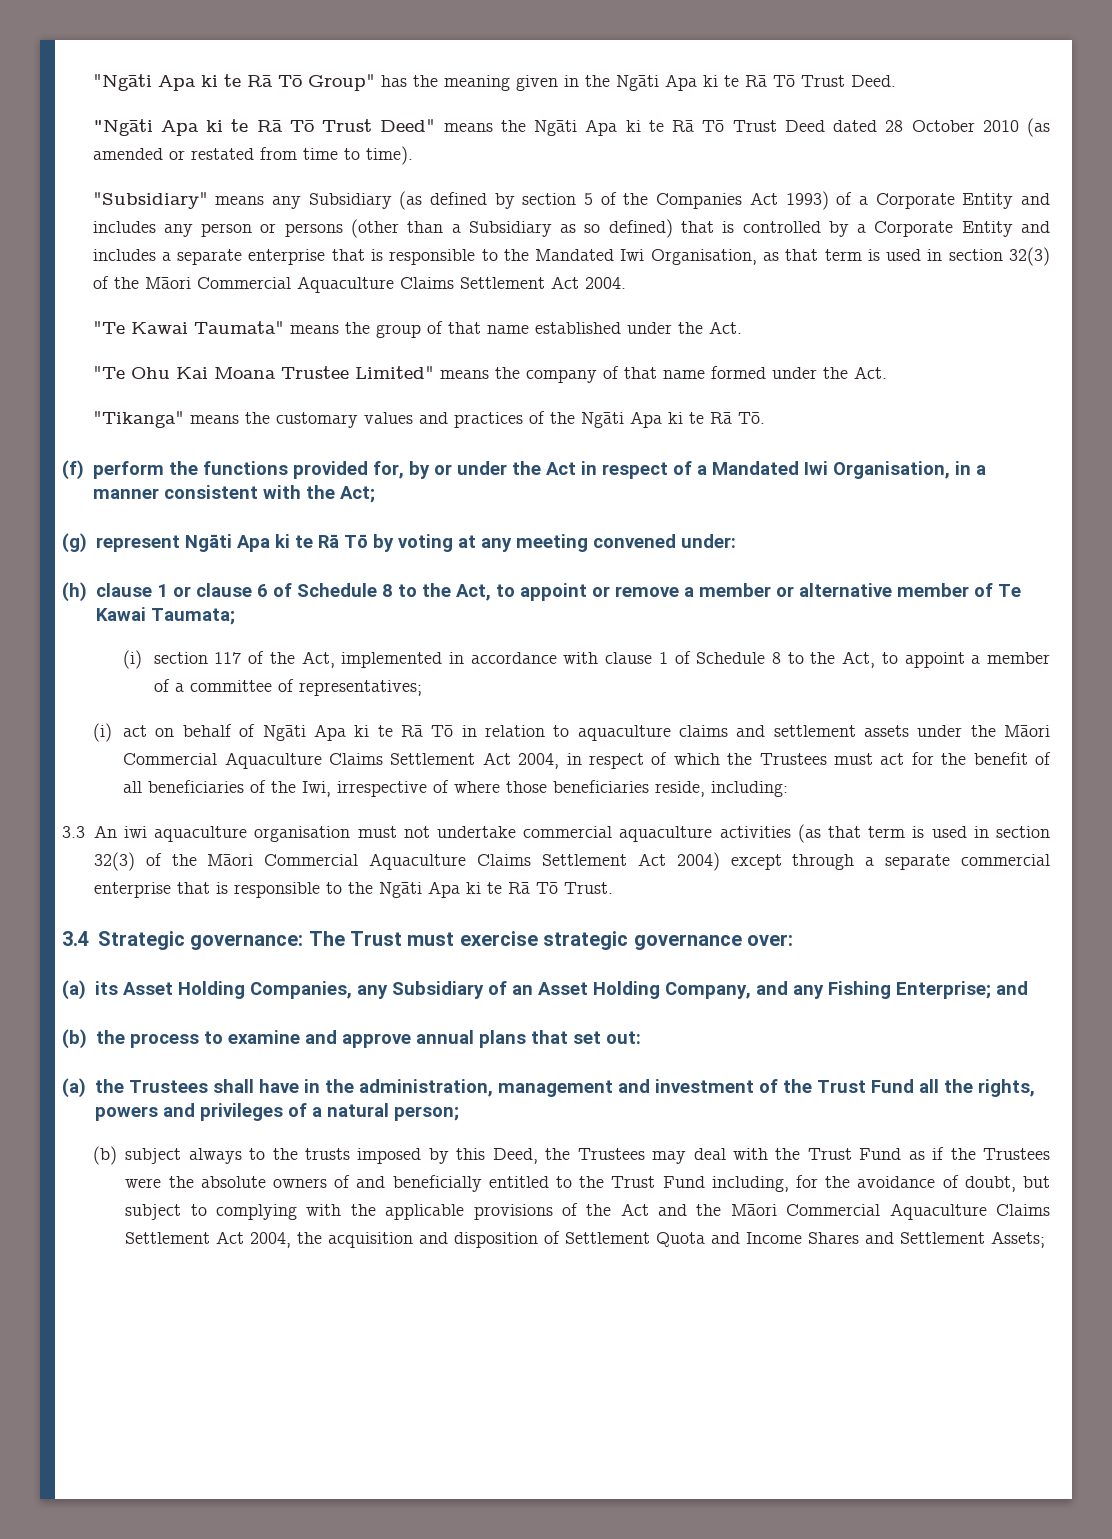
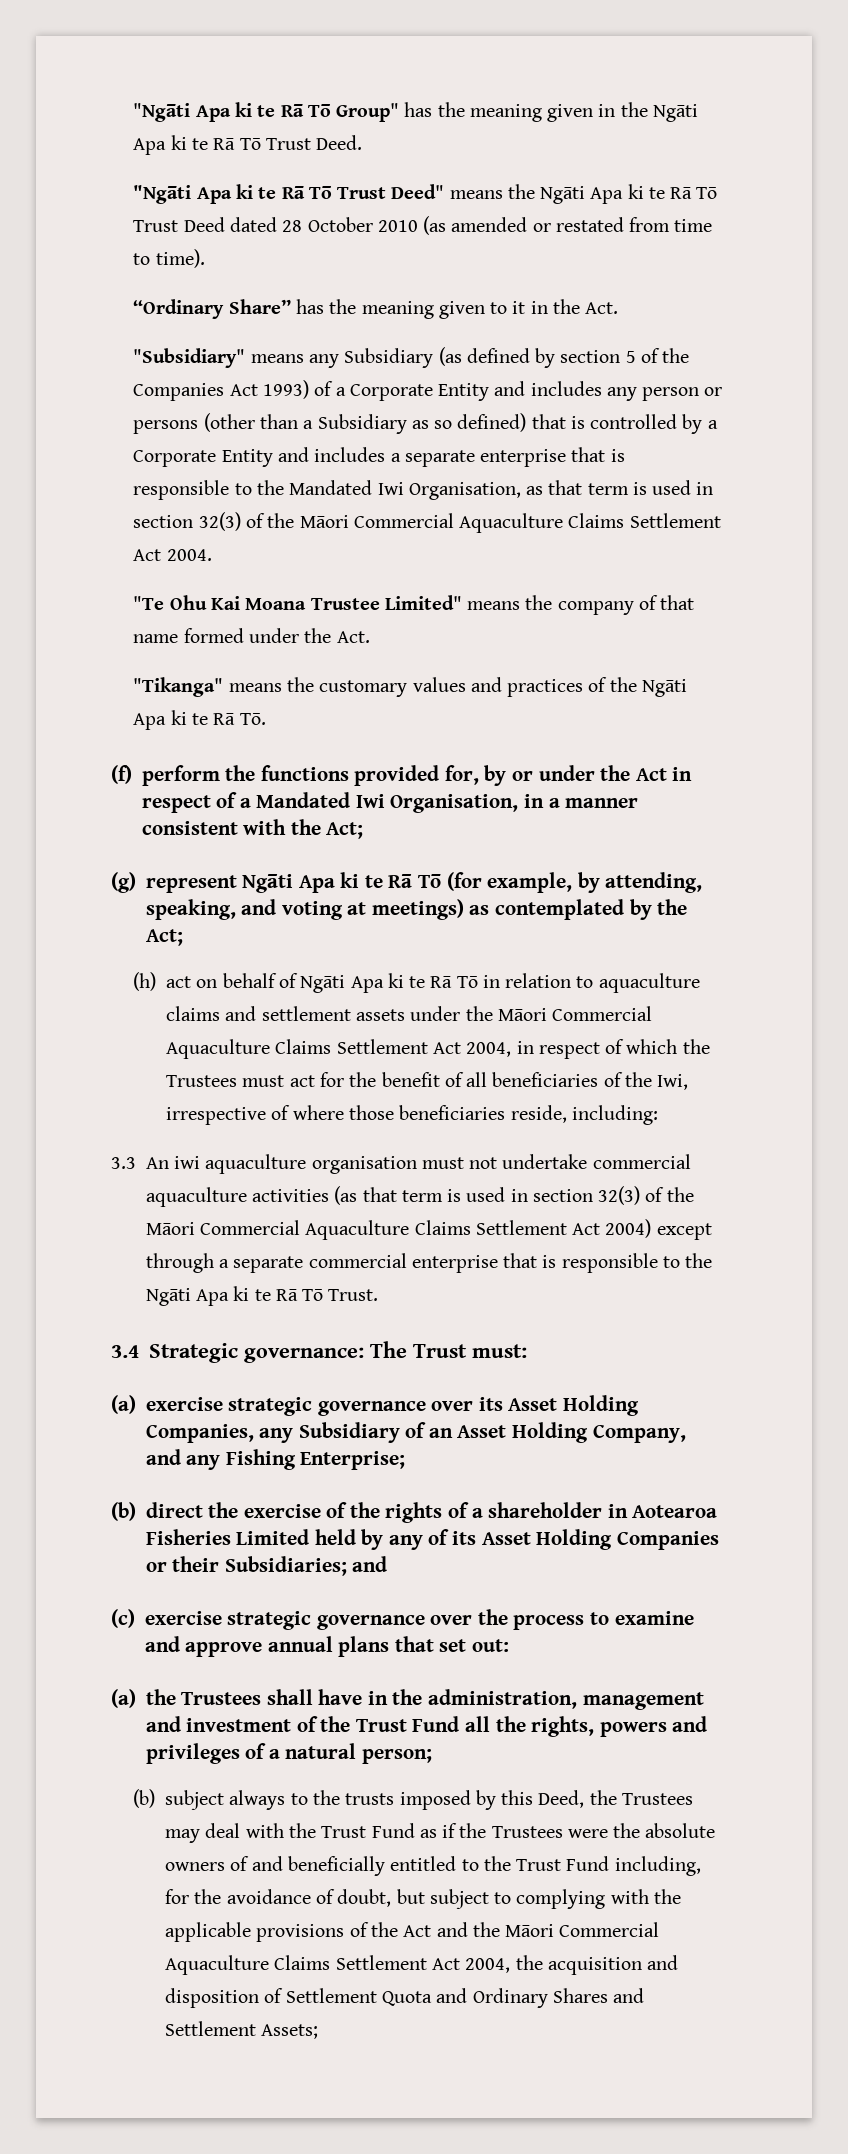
(413, 155) none -> [133,299,619,319] // “Ordinary Share” has the meaning given to it in the Act.
[92,321,742,338] // "Te Kawai Taumata" means the group of that name established under the Act. -> (212, 555) none
[372,534,736,552] [62,582,1021,602] [95,607,235,625] [123,650,1051,669] [153,679,422,696] [92,723,112,742] by voting at any meeting convened under: // (h) clause 1 or clause 6 of Schedule 8 to the Act, to appoint or remove a member or alternative member of Te Kawai Taumata; // (i) section 117 of the Act, implemented in accordance with clause 1 of Schedule 8 to the Act, to appoint a member of a committee of representatives; // (i) -> [446,872,703,893] [145,899,688,920] [145,929,183,946] [133,972,157,991] (for example, by attending, speaking, and voting at meetings) as contemplated by the Act; // (h)
[407,931,793,950] [62,980,86,1000] must exercise strategic governance over: // (a) -> [471,1344,527,1358] [111,1395,474,1416] must: // (a) exercise strategic governance over
[995,981,1028,995] [62,1029,87,1049] and // (b) -> [111,1502,718,1523] [145,1529,719,1550] [145,1556,388,1576] [111,1609,473,1630] // (b) direct the exercise of the rights of a shareholder in Aotearoa Fisheries Limited held by any of its Asset Holding Companies or their Subsidiaries; and // (c) exercise strategic governance over
[746,1232,803,1244] Income -> [472,1988,548,2008] Ordinary

